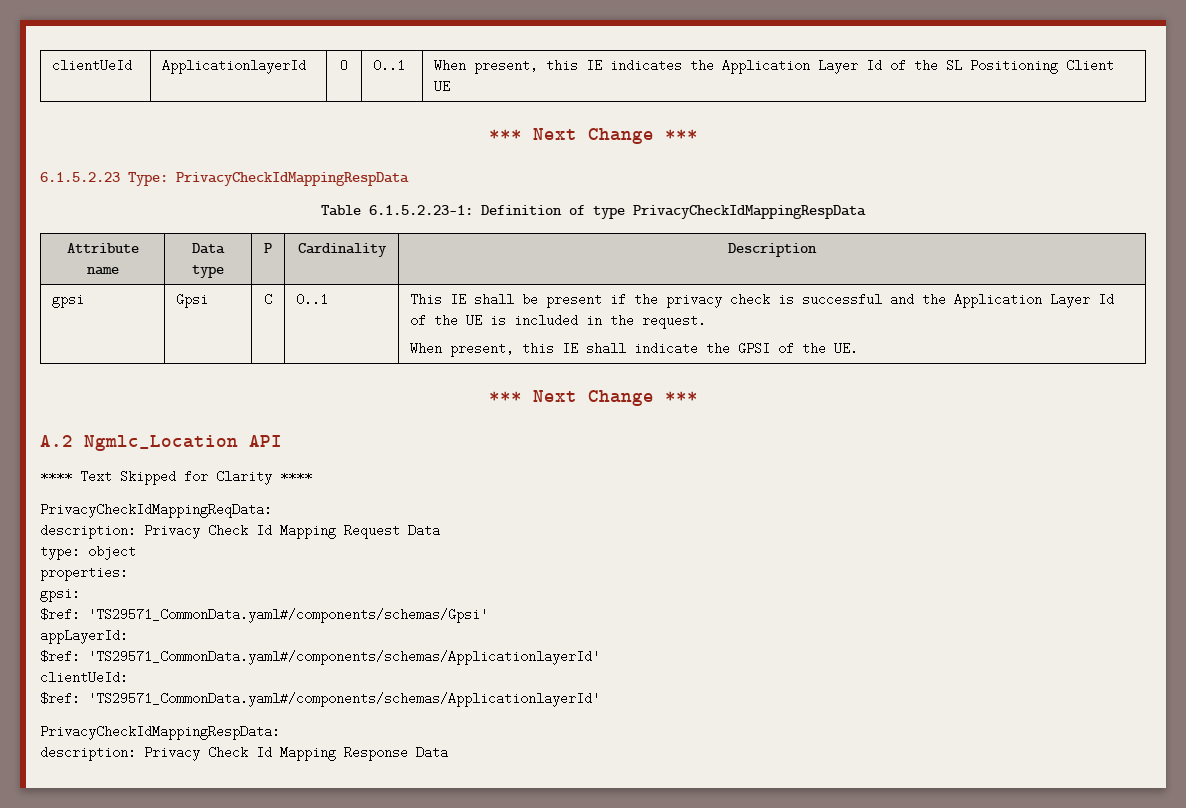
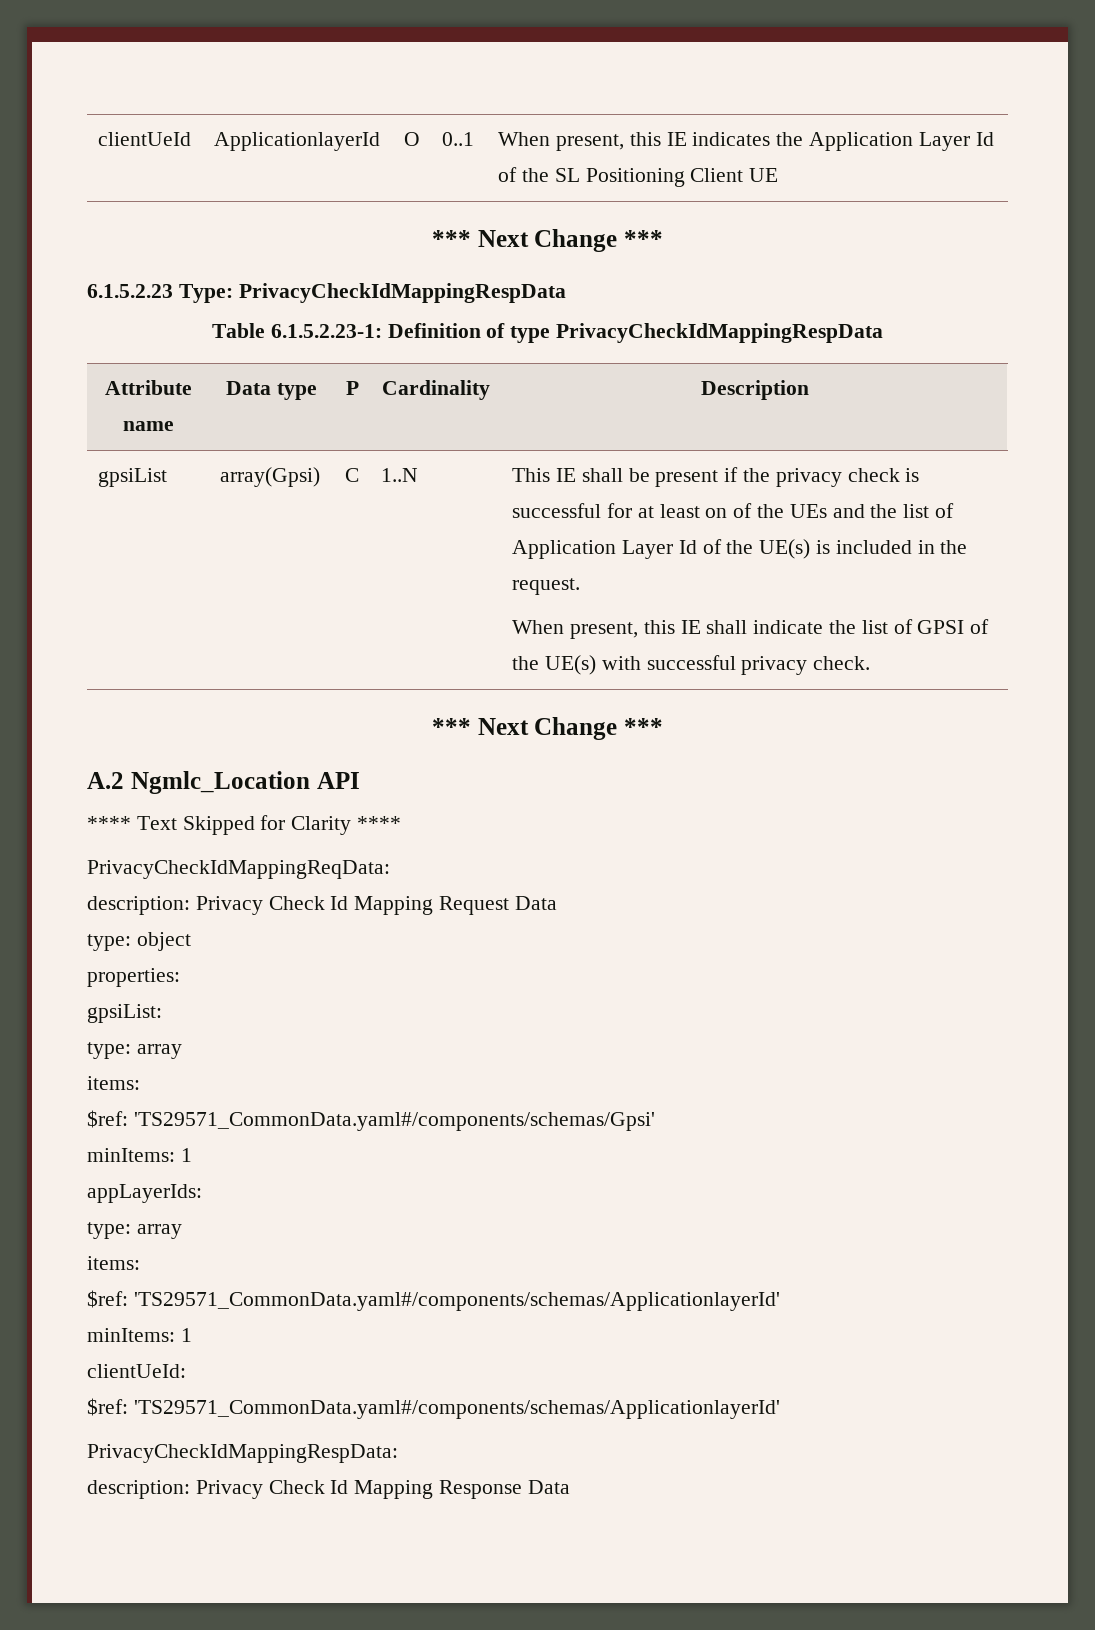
[52,295,85,308] [176,293,209,308] gpsi | Gpsi -> [98,468,168,487] [220,467,321,487] gpsiList | array(Gpsi)
[296,293,329,306] 0..1 -> [381,468,419,482] 1..N
[890,293,1115,308] [410,314,483,327] and the Application Layer Id of the UE -> [606,503,955,518] [512,539,811,559] for at least on of the UEs and the list of Application Layer Id of the UE(s)
(731, 348) none -> [861,619,913,634] list of
[834,342,859,355] UE. -> [544,655,871,675] UE(s) with successful privacy check.
[40,587,80,602] [40,608,488,623] [40,629,128,644] [40,650,600,665] gpsi: // $ref: 'TS29571_CommonData.yaml#/components/schemas/Gpsi' // appLayerId: // $ref: 'TS29571_CommonData.yaml#/components/schemas/ApplicationlayerId' -> [87,1004,162,1023] [87,1042,182,1059] [87,1076,140,1090] [87,1110,655,1131] [87,1148,192,1162] [87,1184,202,1203] [87,1222,182,1239] [87,1256,140,1270] [87,1290,780,1311] [87,1328,192,1342] gpsiList: // type: array // items: // $ref: 'TS29571_CommonData.yaml#/components/schemas/Gpsi' // minItems: 1 // appLayerIds: // type: array // items: // $ref: 'TS29571_CommonData.yaml#/components/schemas/ApplicationlayerId' // minItems: 1

